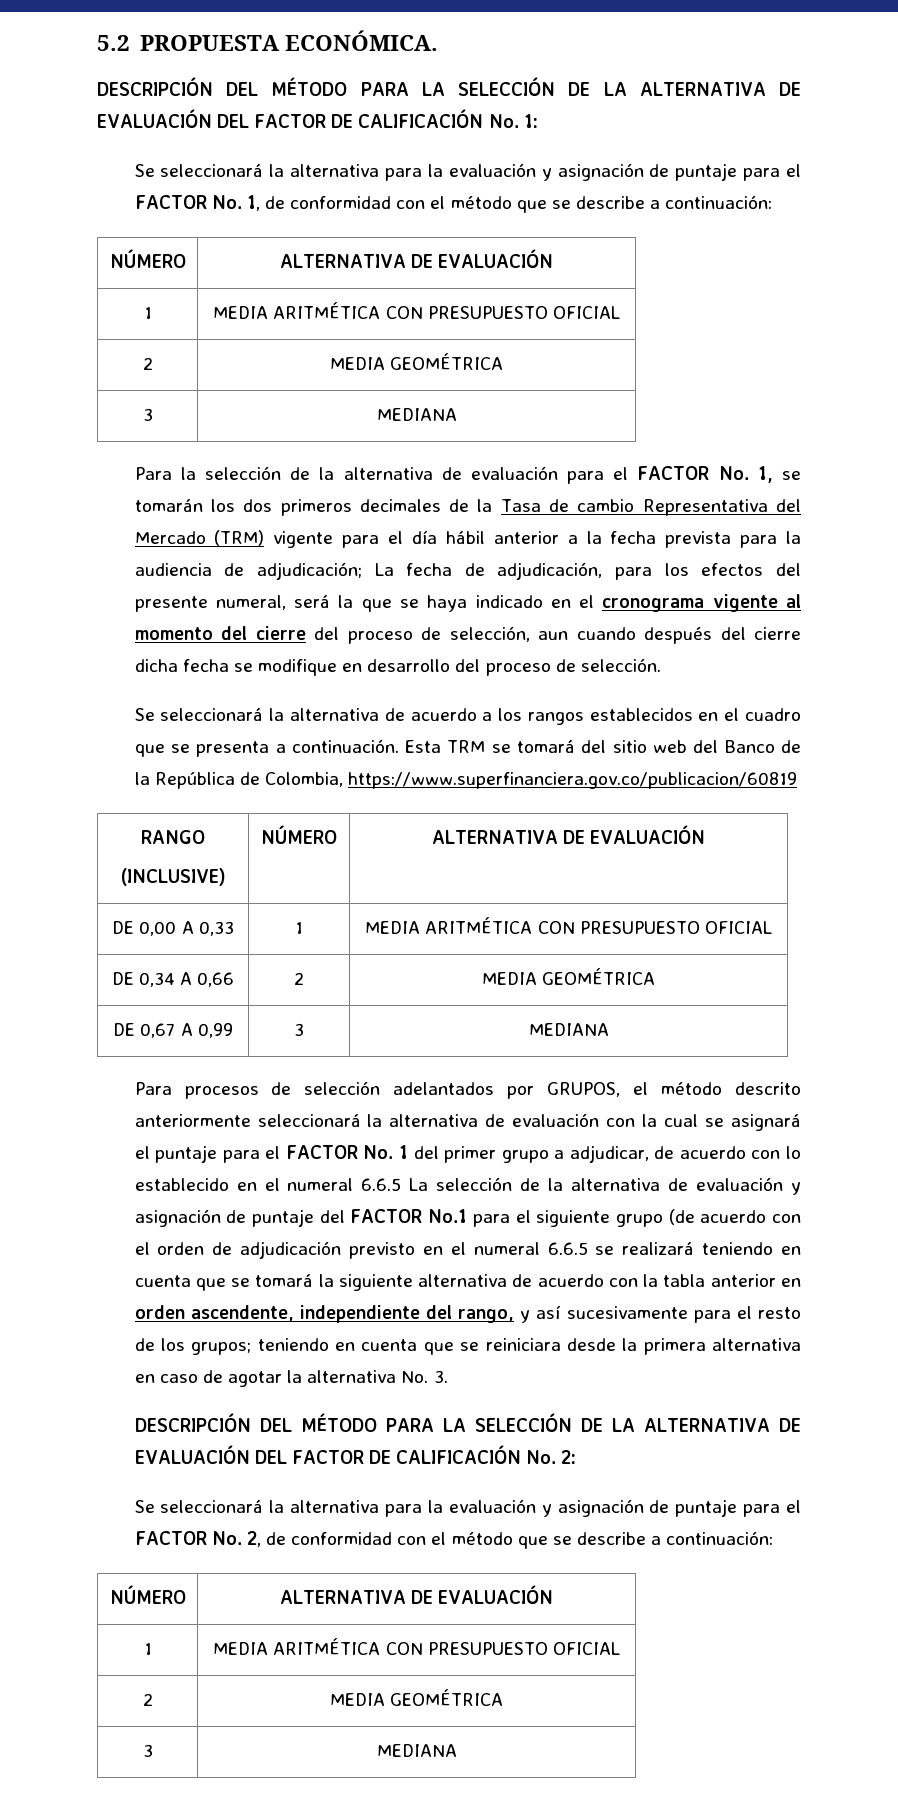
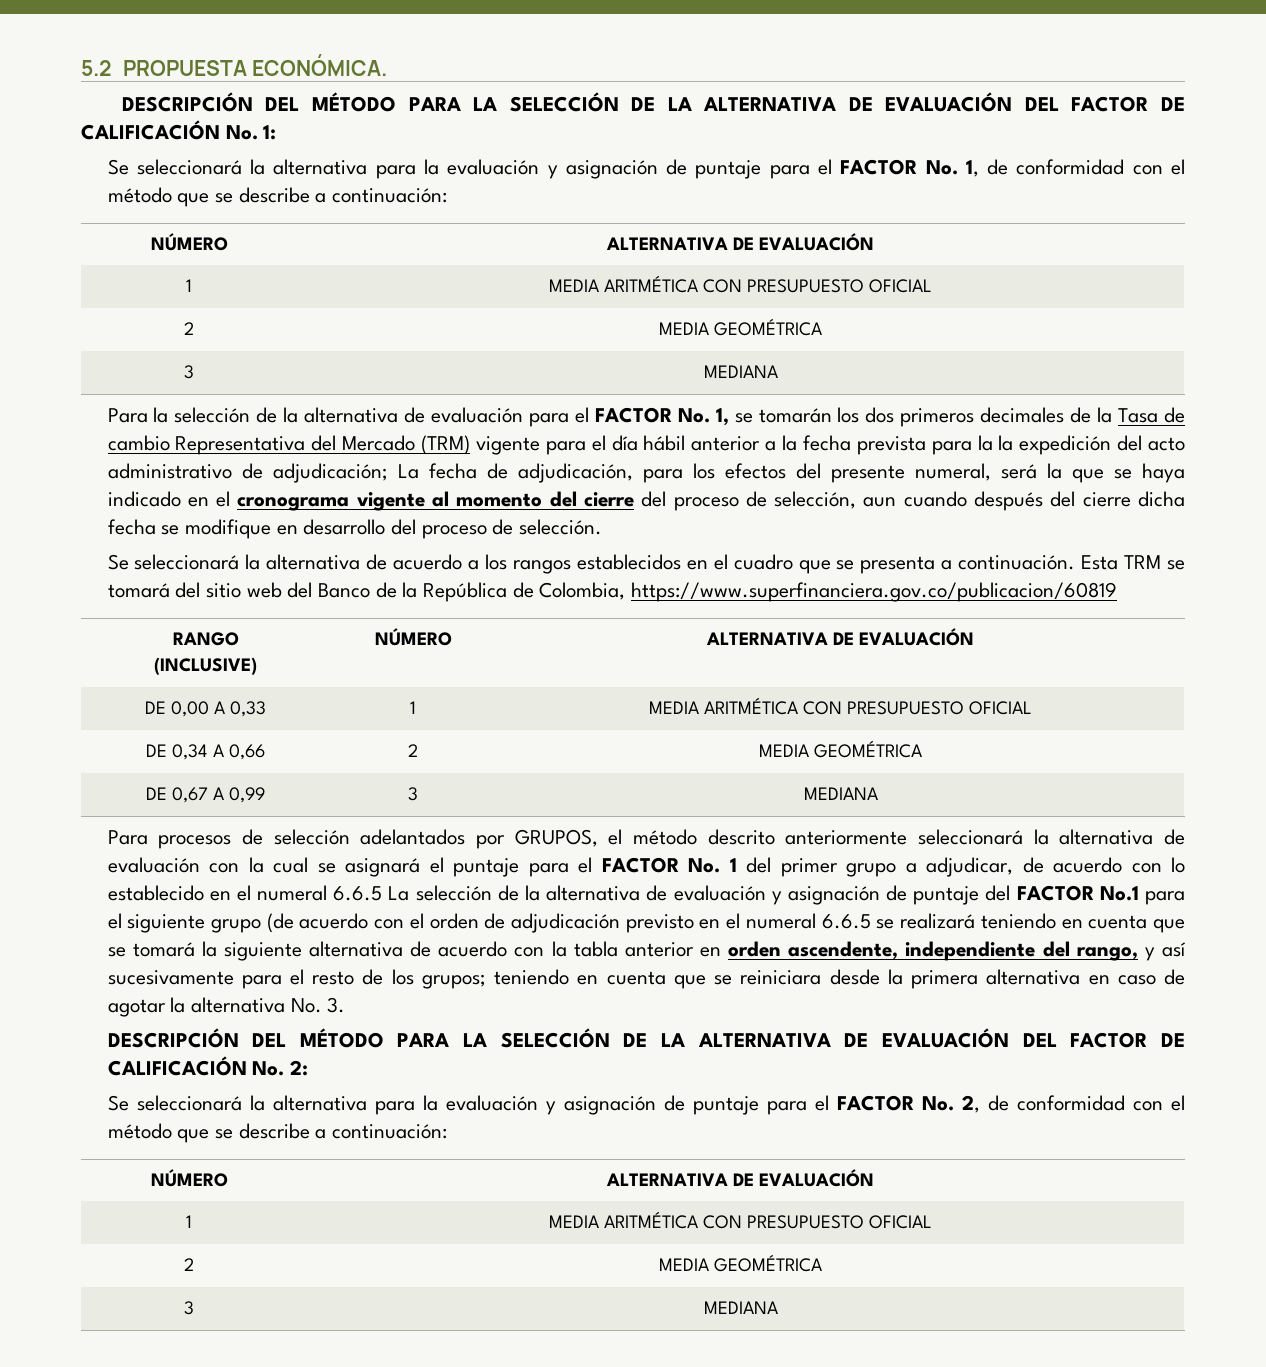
[134,563,212,576] audiencia -> [998,435,1185,455] [107,463,232,479] la expedición del acto administrativo

